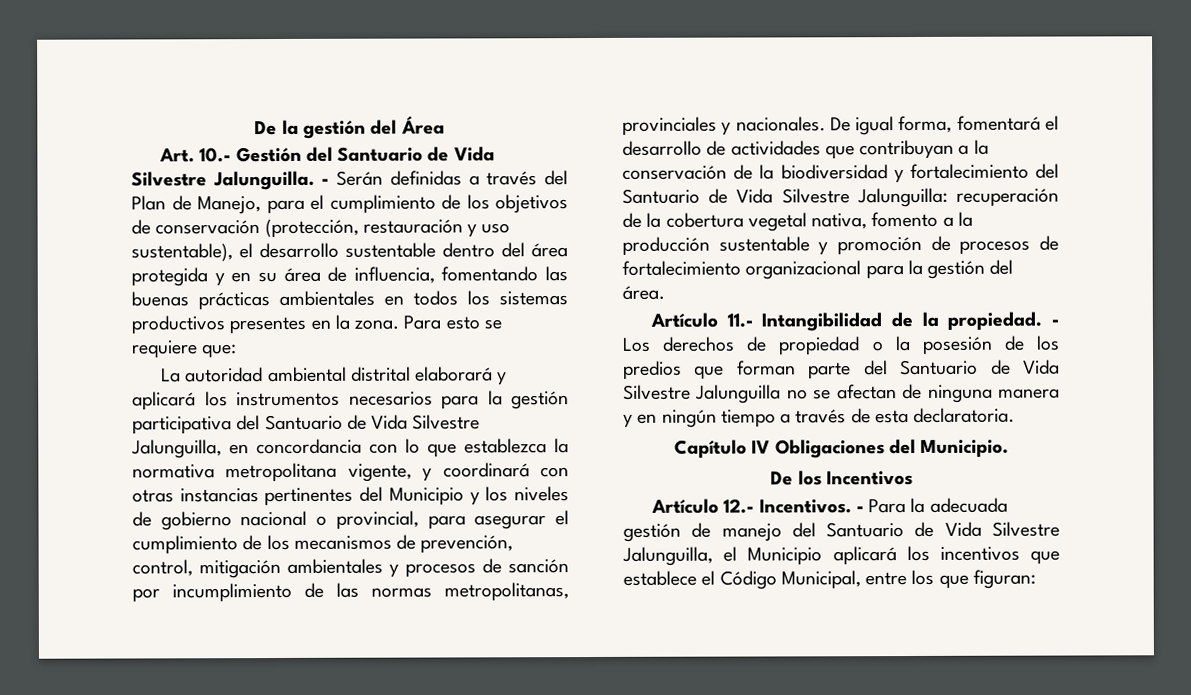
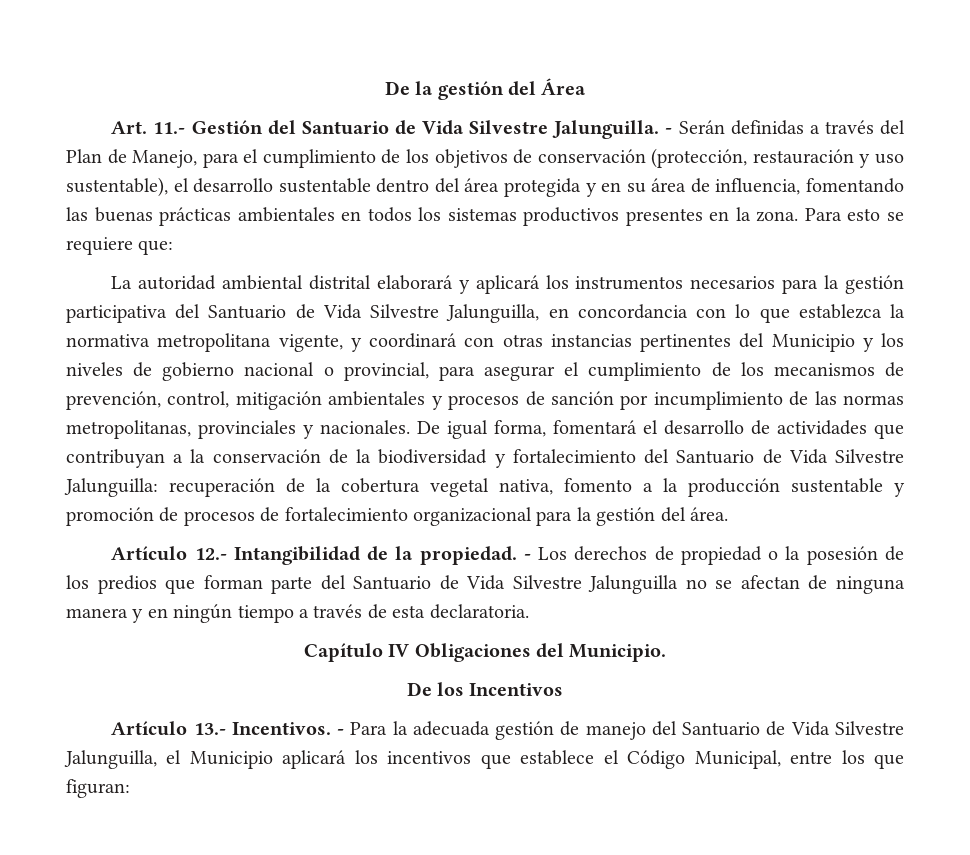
[199,147,232,163] 10.- -> [153,122,186,134] 11.-
[726,313,753,328] 11.- -> [194,548,227,560] 12.-
[723,498,755,514] 12.- -> [193,723,226,735] 13.-

